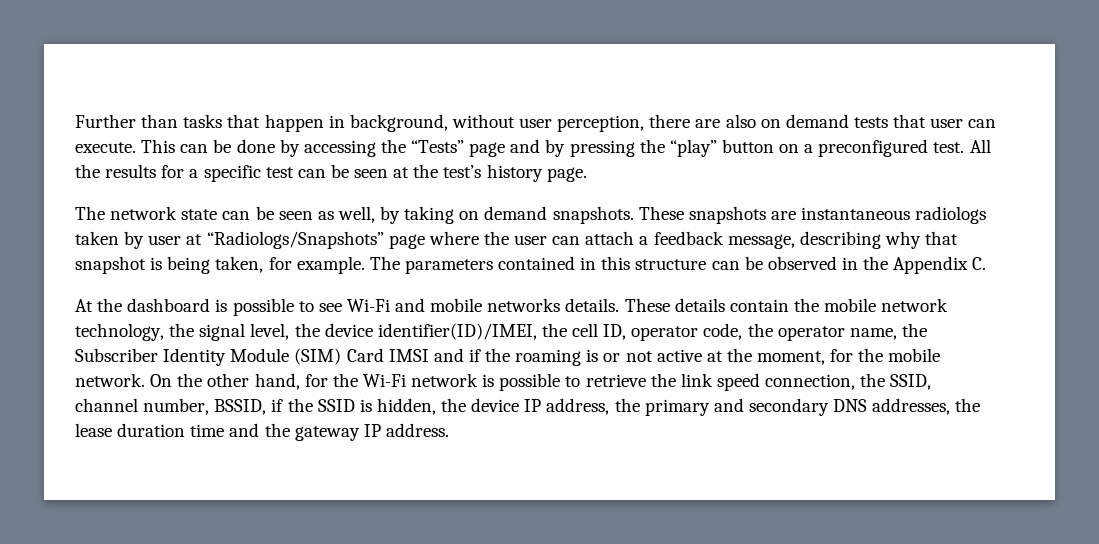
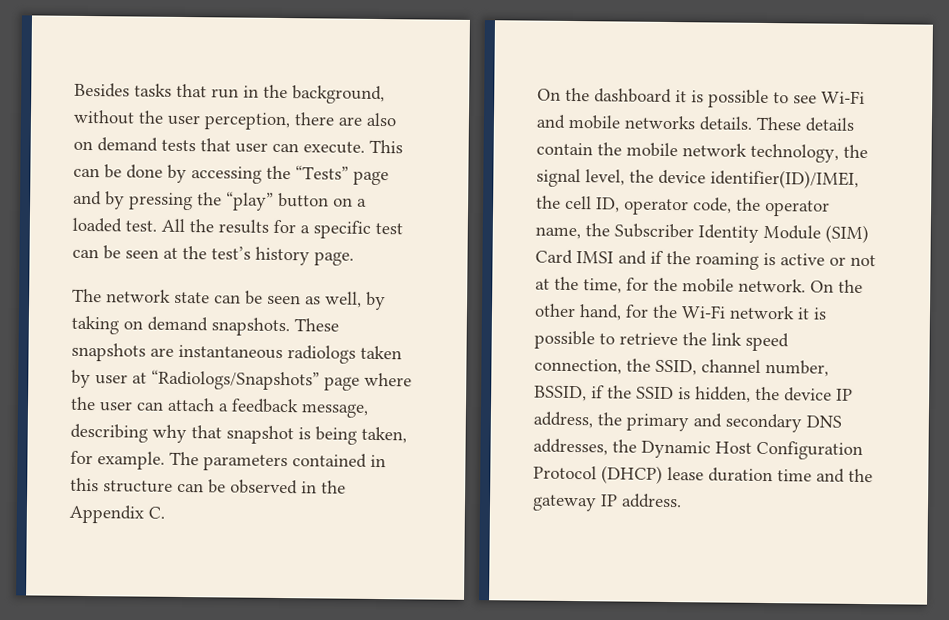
[75,114,345,132] Further than tasks that happen in -> [74,82,288,99] Besides tasks that run in the
(515, 121) none -> [138,110,164,124] the
[818,139,929,157] preconfigured -> [72,217,122,233] loaded
[75,299,93,312] At -> [537,88,561,101] On
(211, 305) none -> [675,90,687,103] it
(599, 355) none -> [780,253,825,266] active
[656,348,826,365] active at the moment, -> [535,276,622,294] at the time,
(479, 380) none -> [797,307,810,320] it
(981, 405) none -> [641,440,863,461] [533,465,663,484] Dynamic Host Configuration Protocol (DHCP)

